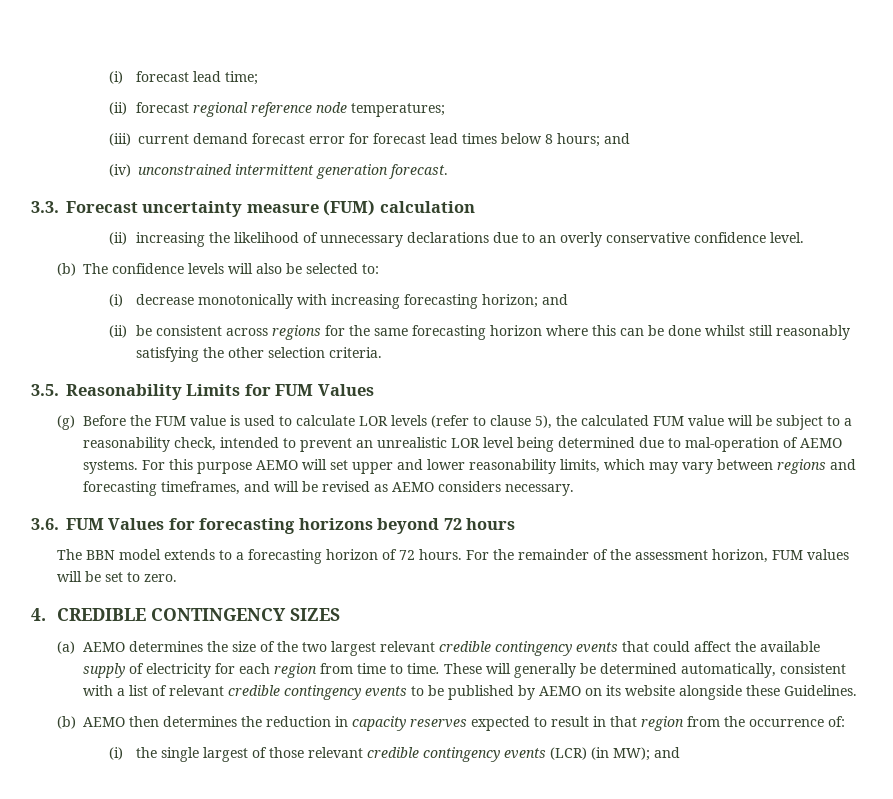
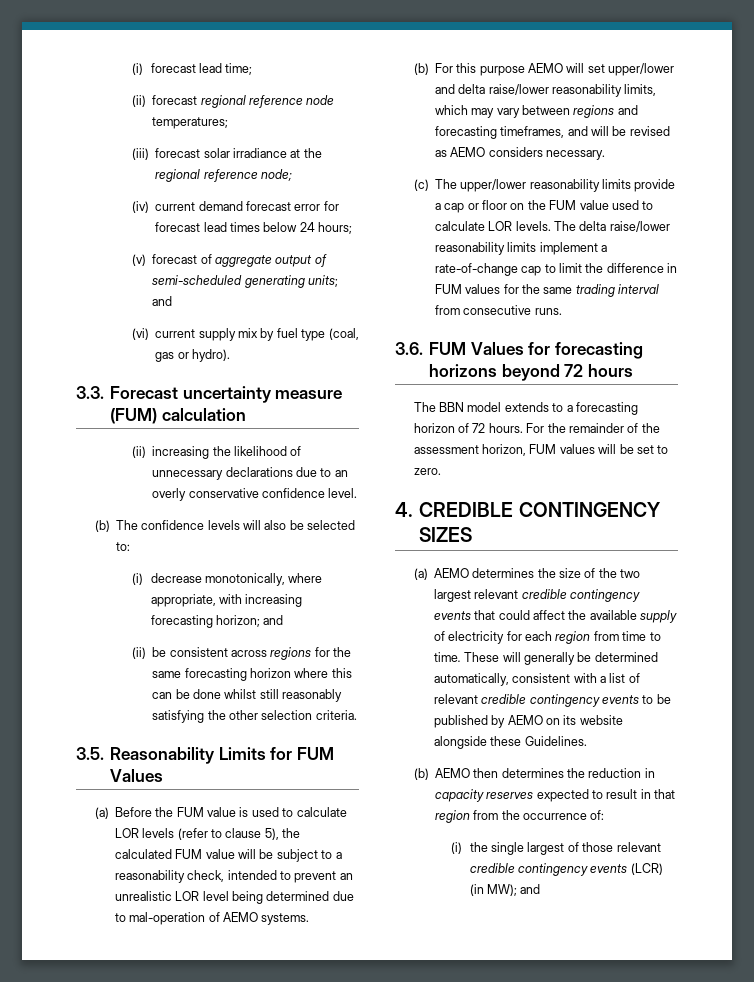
(132, 139) none -> [155,148,322,158] [155,169,293,182] [132,201,150,213] forecast solar irradiance at the regional reference node; // (iv)
[545,134,554,144] 8 -> [299,222,315,232] 24
[604,133,631,144] [109,164,449,179] and // (iv) unconstrained intermittent generation forecast. -> [132,254,327,267] [152,275,339,288] [152,296,173,306] [132,328,359,341] [155,349,231,362] // (v) forecast of aggregate output of semi-scheduled generating units; and // (vi) current supply mix by fuel type (coal, gas or hydro).
[197,294,293,309] monotonically -> [205,573,323,586] [150,594,216,607] monotonically, where appropriate,
[57,415,76,430] (g) -> [94,807,109,819] (a)
(139, 467) none -> [413,63,429,75] // (b)
[352,459,466,474] upper and lower -> [608,63,675,76] [434,84,549,95] upper/lower and delta raise/lower
(575, 490) none -> [413,179,676,192] [434,200,654,213] [434,221,670,232] [434,242,608,255] [434,263,678,276] [434,284,660,297] [434,305,562,315] // (c) The upper/lower reasonability limits provide a cap or floor on the FUM value used to calculate LOR levels. The delta raise/lower reasonability limits implement a rate-of-change cap to limit the difference in FUM values for the same trading interval from consecutive runs.

